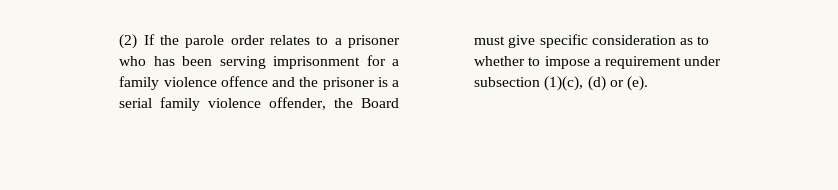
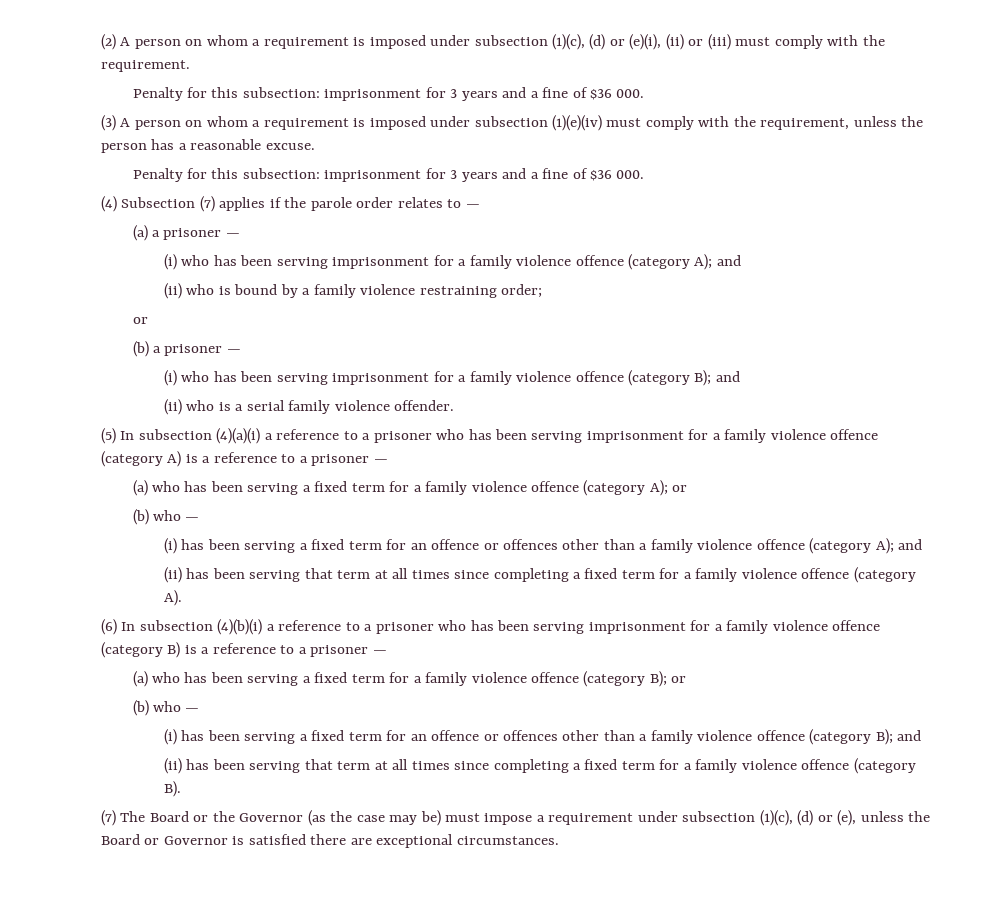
[143,34,155,45] If -> [120,34,885,50] [101,60,191,72] [132,87,645,101] [101,115,924,131] [101,139,315,153] [132,168,645,182] [101,196,282,212] A person on whom a requirement is imposed under subsection (1)(c), (d) or (e)(i), (ii) or (iii) must comply with the requirement. // Penalty for this subsection: imprisonment for 3 years and a fine of $36 000. // (3) A person on whom a requirement is imposed under subsection (1)(e)(iv) must comply with the requirement, unless the person has a reasonable excuse. // Penalty for this subsection: imprisonment for 3 years and a fine of $36 000. // (4) Subsection (7) applies if
(329, 40) none -> [465,204,480,208] [132,225,240,241] [164,254,741,270] [164,283,543,299] [132,317,148,324] [132,341,241,357] [164,370,740,386] [164,399,455,415] [101,428,358,444] — // (a) a prisoner — // (i) who has been serving imprisonment for a family violence offence (category A); and // (ii) who is bound by a family violence restraining order; // or // (b) a prisoner — // (i) who has been serving imprisonment for a family violence offence (category B); and // (ii) who is a serial family violence offender. // (5) In subsection (4)(a)(i) a reference to
[272,77,399,90] [119,97,400,111] [474,34,710,48] [474,56,541,66] and the prisoner is a serial family violence offender, the Board must give specific consideration as to whether to -> [101,451,388,467] [132,480,688,496] [132,509,200,525] [164,538,923,554] [164,567,916,583] [164,590,183,606] [101,619,881,635] [101,642,387,658] [132,671,687,687] [132,700,200,716] [164,729,922,745] [164,758,916,774] [164,781,182,797] [101,810,481,826] (category A) is a reference to a prisoner — // (a) who has been serving a fixed term for a family violence offence (category A); or // (b) who — // (i) has been serving a fixed term for an offence or offences other than a family violence offence (category A); and // (ii) has been serving that term at all times since completing a fixed term for a family violence offence (category A). // (6) In subsection (4)(b)(i) a reference to a prisoner who has been serving imprisonment for a family violence offence (category B) is a reference to a prisoner — // (a) who has been serving a fixed term for a family violence offence (category B); or // (b) who — // (i) has been serving a fixed term for an offence or offences other than a family violence offence (category B); and // (ii) has been serving that term at all times since completing a fixed term for a family violence offence (category B). // (7) The Board or the Governor (as the case may be) must
[626,76,648,91] (e). -> [837,810,931,826] [101,834,559,848] (e), unless the Board or Governor is satisfied there are exceptional circumstances.

